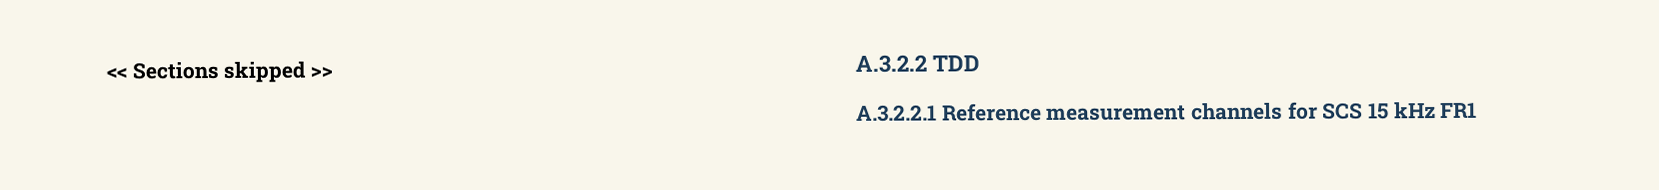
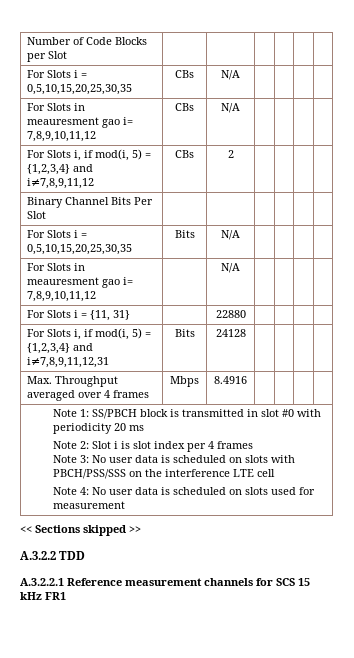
(106, 73) none -> [26,37,147,45] [26,51,67,62] [26,70,87,78] [26,84,132,95] [175,70,194,78] [221,70,240,80] [26,103,85,111] [26,117,133,128] [26,131,96,142] [175,103,194,111] [221,103,240,113] [26,149,151,161] [26,164,93,175] [26,178,94,189] [175,150,194,158] [227,150,234,158] [26,197,153,208] [26,211,46,219] [26,230,87,238] [26,244,132,255] [174,230,195,238] [221,230,240,240] [26,263,85,271] [26,277,133,288] [26,291,96,302] [221,263,240,273] [26,310,130,321] [215,310,246,318] [26,328,151,340] [26,343,93,354] [26,357,109,368] [174,329,195,337] [215,329,246,337] [26,376,118,387] [26,390,149,401] [170,376,199,387] [214,376,247,384] [52,409,321,419] [52,423,144,434] [52,441,253,452] [52,455,295,463] [52,469,275,479] [52,487,315,495] [52,501,125,509] Number of Code Blocks per Slot | | | | | | // For Slots i = 0,5,10,15,20,25,30,35 | CBs | N/A | | | | // For Slots in meauresment gao i= 7,8,9,10,11,12 | CBs | N/A | | | | // For Slots i, if mod(i, 5) = {1,2,3,4} and i≠7,8,9,11,12 | CBs | 2 | | | | // Binary Channel Bits Per Slot | | | | | | // For Slots i = 0,5,10,15,20,25,30,35 | Bits | N/A | | | | // For Slots in meauresment gao i= 7,8,9,10,11,12 | | N/A | | | | // For Slots i = {11, 31} | | 22880 | | | | // For Slots i, if mod(i, 5) = {1,2,3,4} and i≠7,8,9,11,12,31 | Bits | 24128 | | | | // Max. Throughput averaged over 4 frames | Mbps | 8.4916 | | | | // Note 1: SS/PBCH block is transmitted in slot #0 with periodicity 20 ms // Note 2: Slot i is slot index per 4 frames // Note 3: No user data is scheduled on slots with PBCH/PSS/SSS on the interference LTE cell // Note 4: No user data is scheduled on slots used for measurement //

